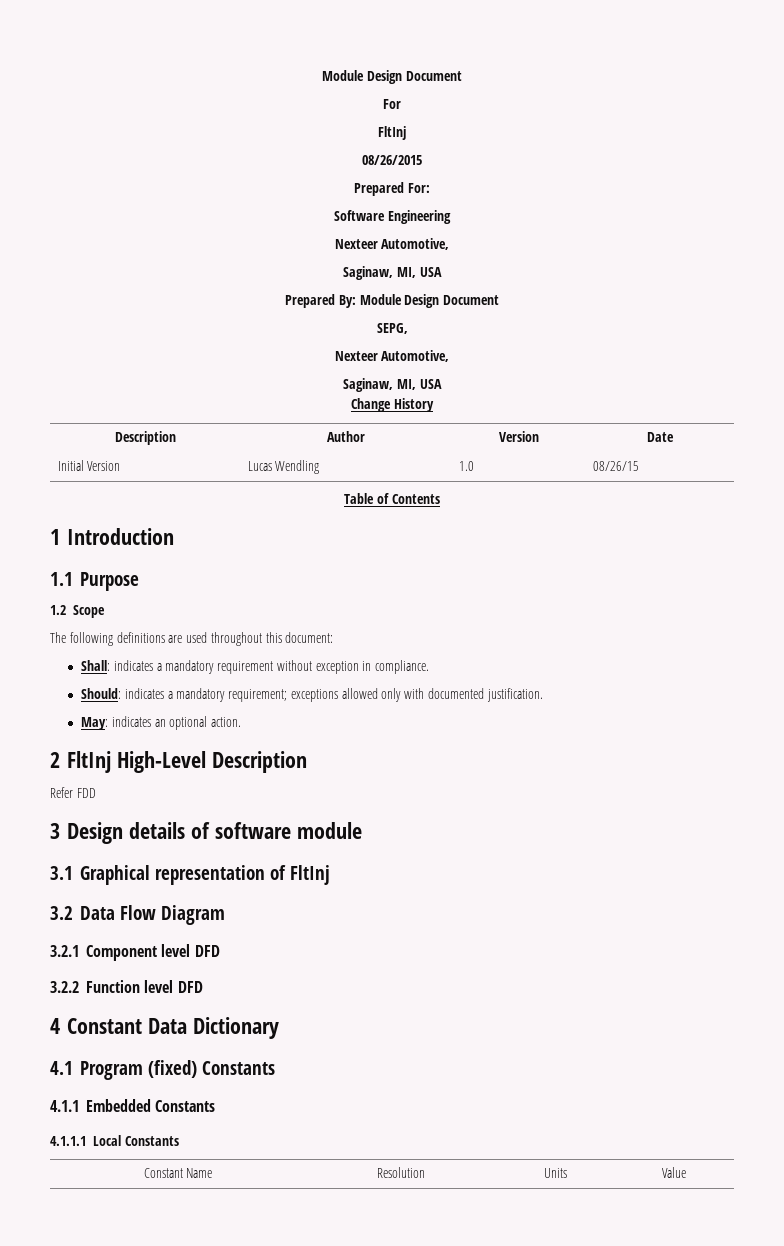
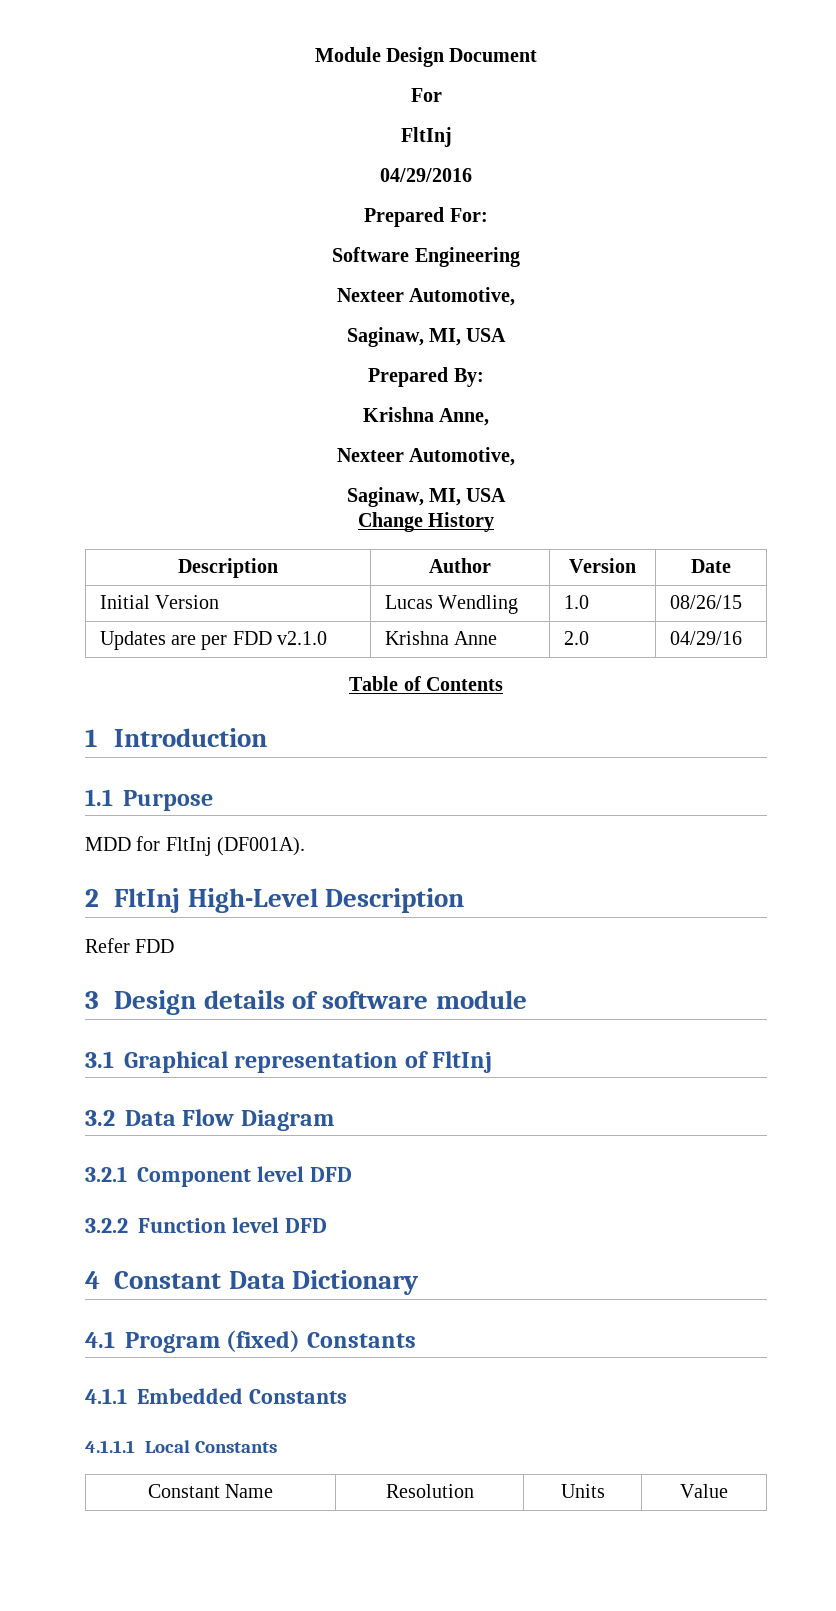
[362,155,422,165] 08/26/2015 -> [380,168,472,182] 04/29/2016
[359,294,500,308] [376,323,408,334] Module Design Document // SEPG, -> [362,407,490,426] // Krishna Anne,
(639, 466) none -> [99,631,328,650] [384,631,498,645] [563,631,589,645] [669,631,742,645] // Updates are per FDD v2.1.0 | Krishna Anne | 2.0 | 04/29/16
[50,605,105,618] [50,632,334,646] [80,660,430,674] [80,688,543,702] [80,716,242,730] 1.2 Scope // The following definitions are used throughout this document: // Shall: indicates a mandatory requirement without exception in compliance. // Should: indicates a mandatory requirement; exceptions allowed only with documented justification. // May: indicates an optional action. -> [85,836,306,856] MDD for FltInj (DF001A).

